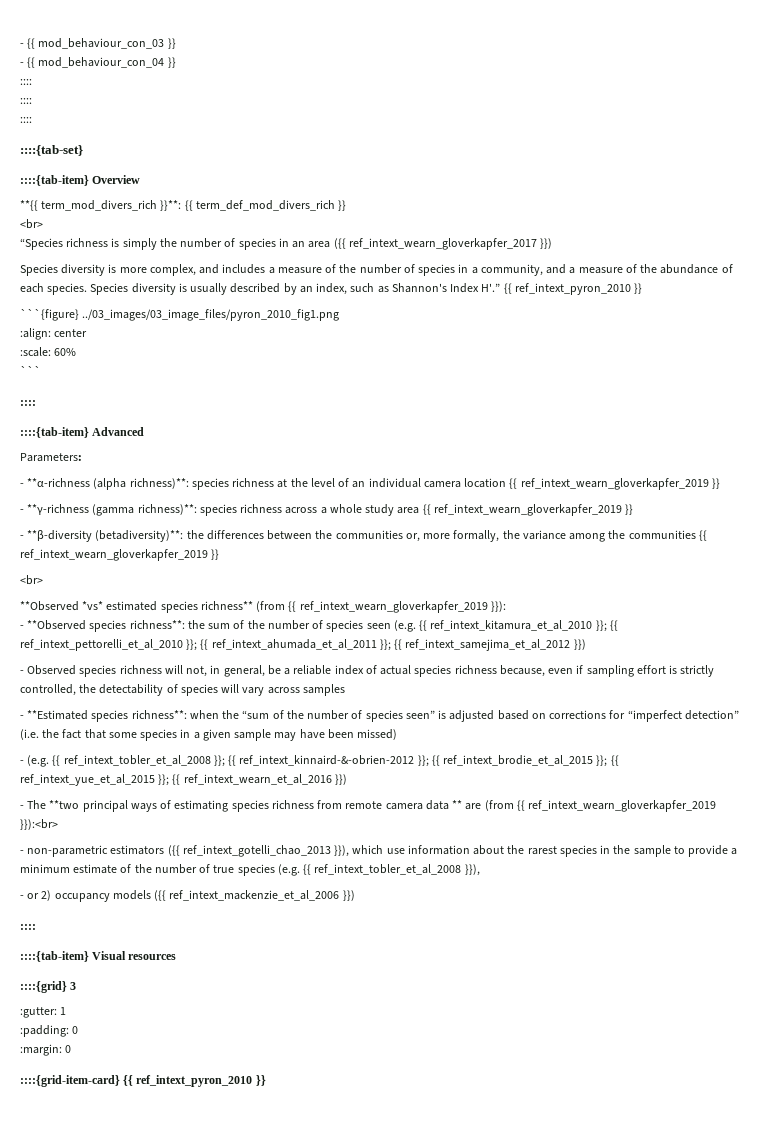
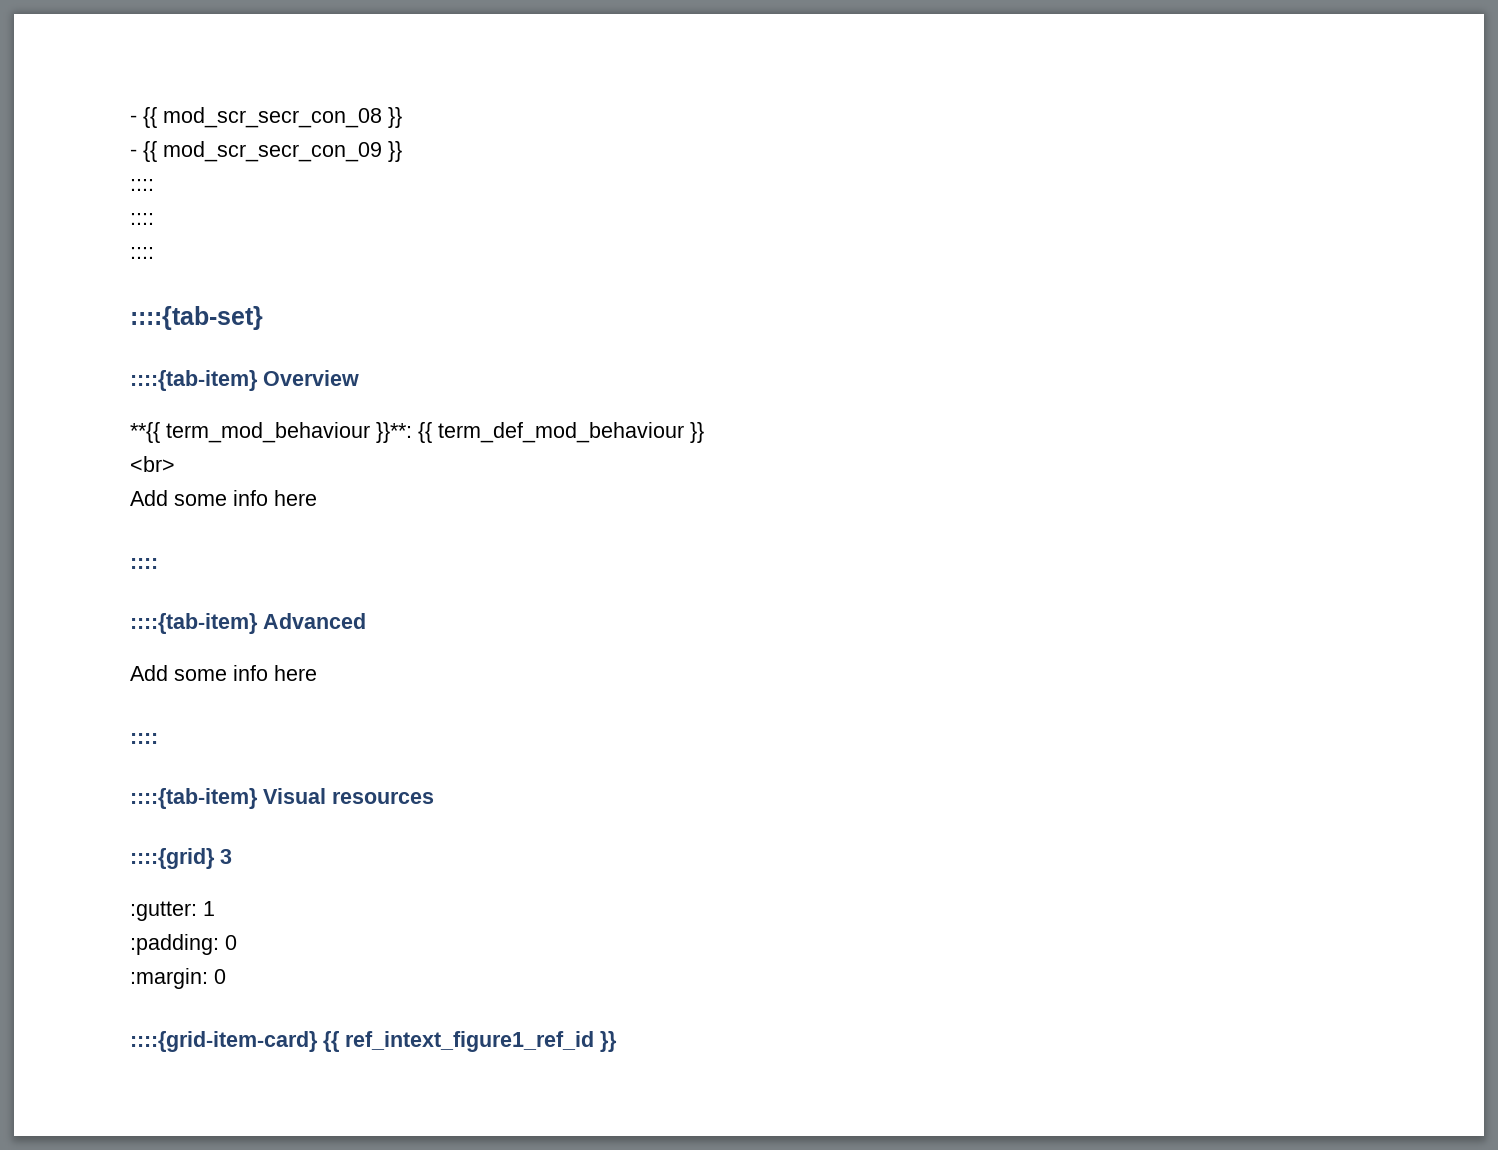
[20,38,165,49] - {{ mod_behaviour_con_03 -> [130,107,382,128] - {{ mod_scr_secr_con_08
[38,57,165,68] mod_behaviour_con_04 -> [163,141,382,162] mod_scr_secr_con_09
[41,200,158,211] term_mod_divers_rich -> [166,422,370,443] term_mod_behaviour
[195,200,347,211] [20,219,43,229] [20,238,553,250] [20,264,733,276] [20,283,643,295] [20,309,340,321] [20,328,88,340] [20,347,77,357] [20,366,41,375] [20,400,36,406] [20,427,145,438] [20,453,82,462] [20,478,720,490] [20,504,634,516] [20,530,707,542] [20,549,220,561] [20,575,43,585] [20,601,506,613] [20,620,618,632] [20,639,586,651] [20,665,715,677] [20,684,345,696] [20,710,739,722] [20,729,398,741] [20,755,619,767] [20,774,347,786] [20,800,717,812] [20,819,58,830] [20,845,738,857] [20,864,480,876] [20,890,355,902] term_def_mod_divers_rich }} // <br> // “Species richness is simply the number of species in an area ({{ ref_intext_wearn_gloverkapfer_2017 }}) // Species diversity is more complex, and includes a measure of the number of species in a community, and a measure of the abundance of each species. Species diversity is usually described by an index, such as Shannon's Index H'.” {{ ref_intext_pyron_2010 }} // ```{figure} ../03_images/03_image_files/pyron_2010_fig1.png // :align: center // :scale: 60% // ``` // :::: // ::::{tab-item} Advanced // Parameters: // - **α-richness (alpha richness)**: species richness at the level of an individual camera location {{ ref_intext_wearn_gloverkapfer_2019 }} // - **γ-richness (gamma richness)**: species richness across a whole study area {{ ref_intext_wearn_gloverkapfer_2019 }} // - **β-diversity (betadiversity)**: the differences between the communities or, more formally, the variance among the communities {{ ref_intext_wearn_gloverkapfer_2019 }} // <br> // **Observed *vs* estimated species richness** (from {{ ref_intext_wearn_gloverkapfer_2019 }}): // - **Observed species richness**: the sum of the number of species seen (e.g. {{ ref_intext_kitamura_et_al_2010 }}; {{ ref_intext_pettorelli_et_al_2010 }}; {{ ref_intext_ahumada_et_al_2011 }}; {{ ref_intext_samejima_et_al_2012 }}) // - Observed species richness will not, in general, be a reliable index of actual species richness because, even if sampling effort is strictly controlled, the detectability of species will vary across samples // - **Estimated species richness**: when the “sum of the number of species seen” is adjusted based on corrections for “imperfect detection” (i.e. the fact that some species in a given sample may have been missed) // - (e.g. {{ ref_intext_tobler_et_al_2008 }}; {{ ref_intext_kinnaird-&-obrien-2012 }}; {{ ref_intext_brodie_et_al_2015 }}; {{ ref_intext_yue_et_al_2015 }}; {{ ref_intext_wearn_et_al_2016 }}) // - The **two principal ways of estimating species richness from remote camera data ** are (from {{ ref_intext_wearn_gloverkapfer_2019 }}):<br> // - non-parametric estimators ({{ ref_intext_gotelli_chao_2013 }}), which use information about the rarest species in the sample to provide a minimum estimate of the number of true species (e.g. {{ ref_intext_tobler_et_al_2008 }}), // - or 2) occupancy models ({{ ref_intext_mackenzie_et_al_2006 }}) -> [438,422,704,443] [130,456,175,472] [130,490,317,506] [130,558,158,569] [130,613,366,634] [130,665,317,681] term_def_mod_behaviour }} // <br> // Add some info here // :::: // ::::{tab-item} Advanced // Add some info here
[136,1075,253,1087] ref_intext_pyron_2010 -> [345,1031,594,1052] ref_intext_figure1_ref_id

